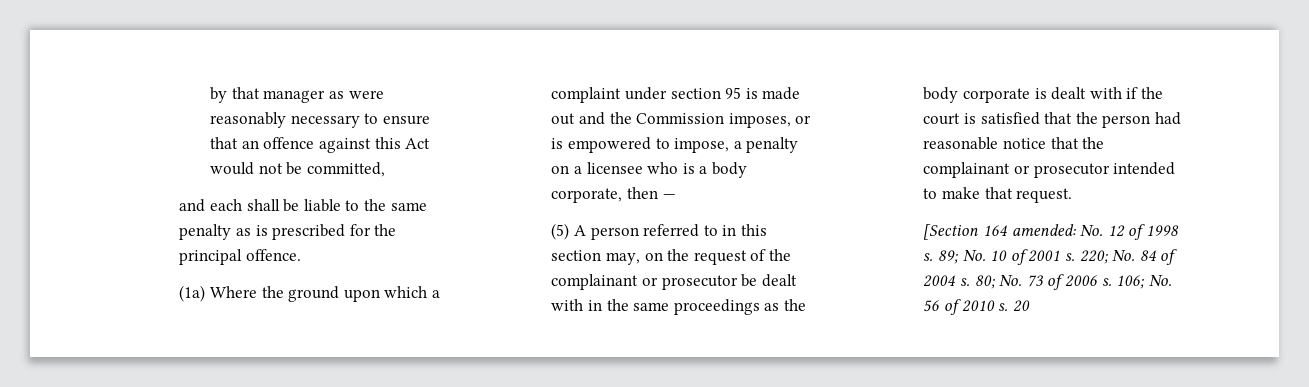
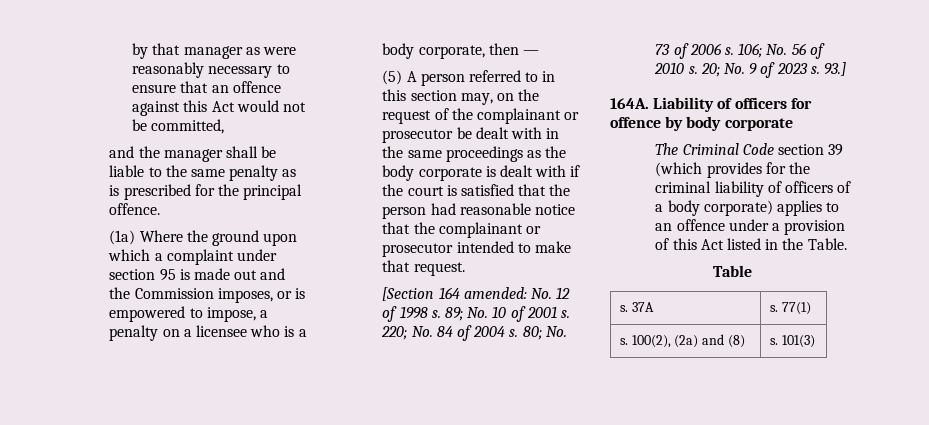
[210,199,243,211] each -> [138,146,223,162] the manager
[1012,300,1030,312] 20 -> [700,62,846,78] [610,97,812,112] [610,116,793,131] [655,143,844,156] [655,162,811,178] [655,181,852,197] [655,200,840,216] [655,219,846,235] [655,238,847,250] [712,265,752,277] [619,302,654,312] [769,302,811,315] [619,334,745,348] [769,335,815,348] 20; No. 9 of 2023 s. 93.] // 164A. Liability of officers for offence by body corporate // The Criminal Code section 39 (which provides for the criminal liability of officers of a body corporate) applies to an offence under a provision of this Act listed in the Table. // Table // s. 37A | s. 77(1) // s. 100(2), (2a) and (8) | s. 101(3)

